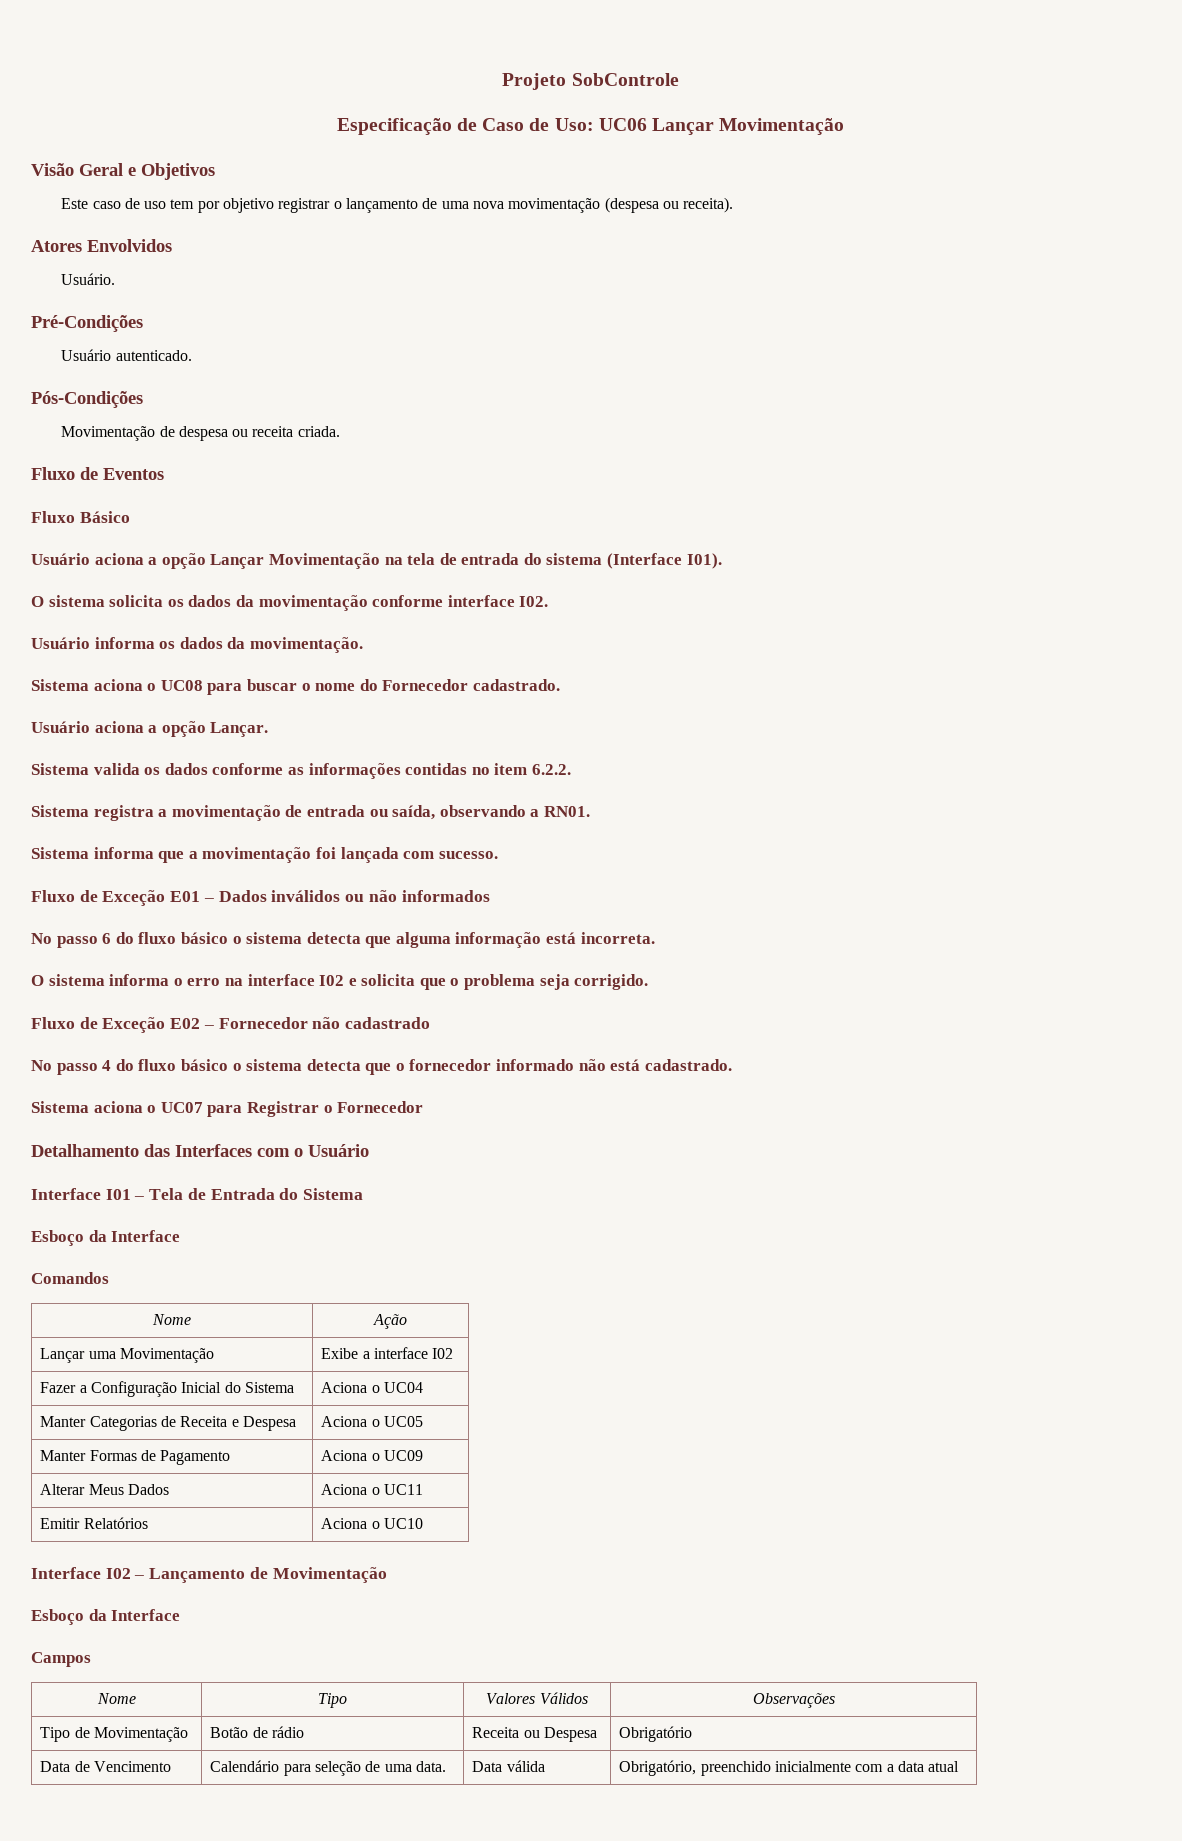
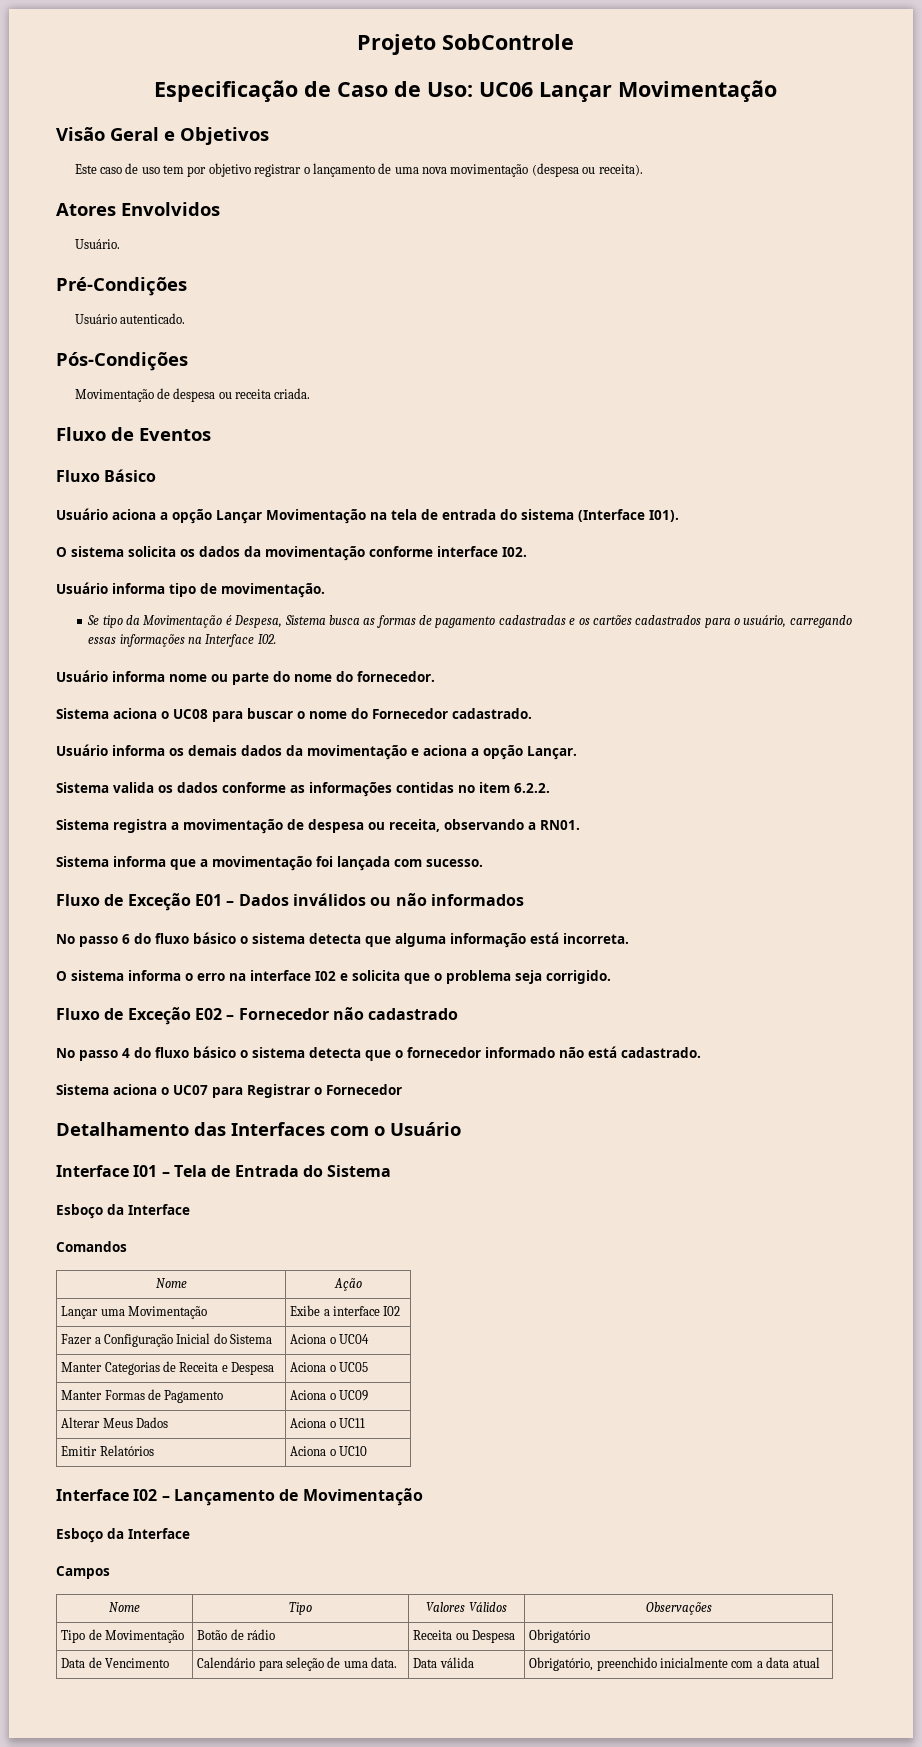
[159,637,363,653] os dados da movimentação. -> [169,583,325,598] [87,615,852,628] [88,634,276,647] [56,670,435,685] tipo de movimentação. // Se tipo da Movimentação é Despesa, Sistema busca as formas de pagamento cadastradas e os cartões cadastrados para o usuário, carregando essas informações na Interface I02. // Usuário informa nome ou parte do nome do fornecedor.
(90, 727) none -> [112,745,419,760] informa os demais dados da movimentação e
[306,805,436,820] entrada ou saída, -> [308,819,440,833] despesa ou receita,

